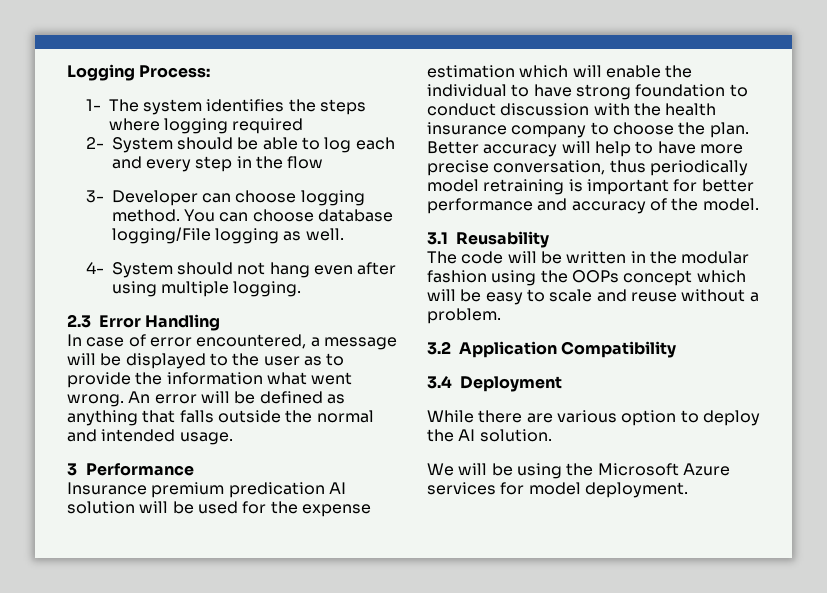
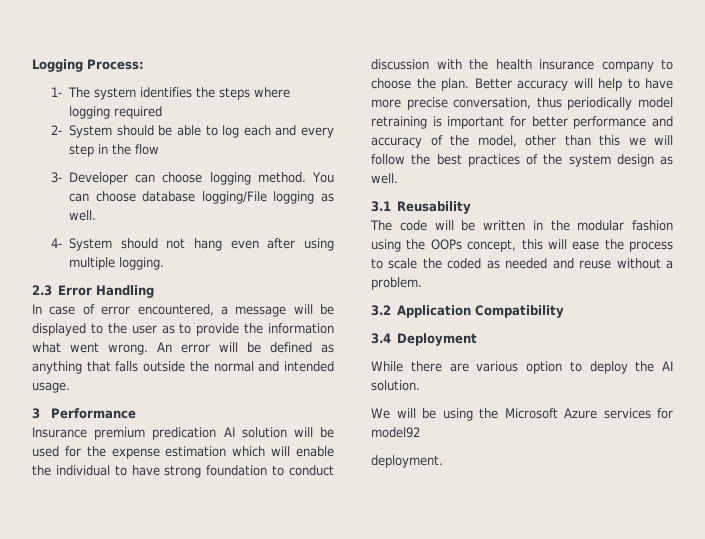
[702,198,759,211] model. -> [477,135,673,147] [371,154,673,167] [371,173,398,184] model, other than this we will follow the best practices of the system design as well.
[623,270,746,286] [427,289,593,305] concept which will be easy to scale -> [467,239,673,252] [371,258,548,269] concept, this will ease the process to scale the coded as needed
[528,482,581,495] model -> [371,427,420,438] model92 //

